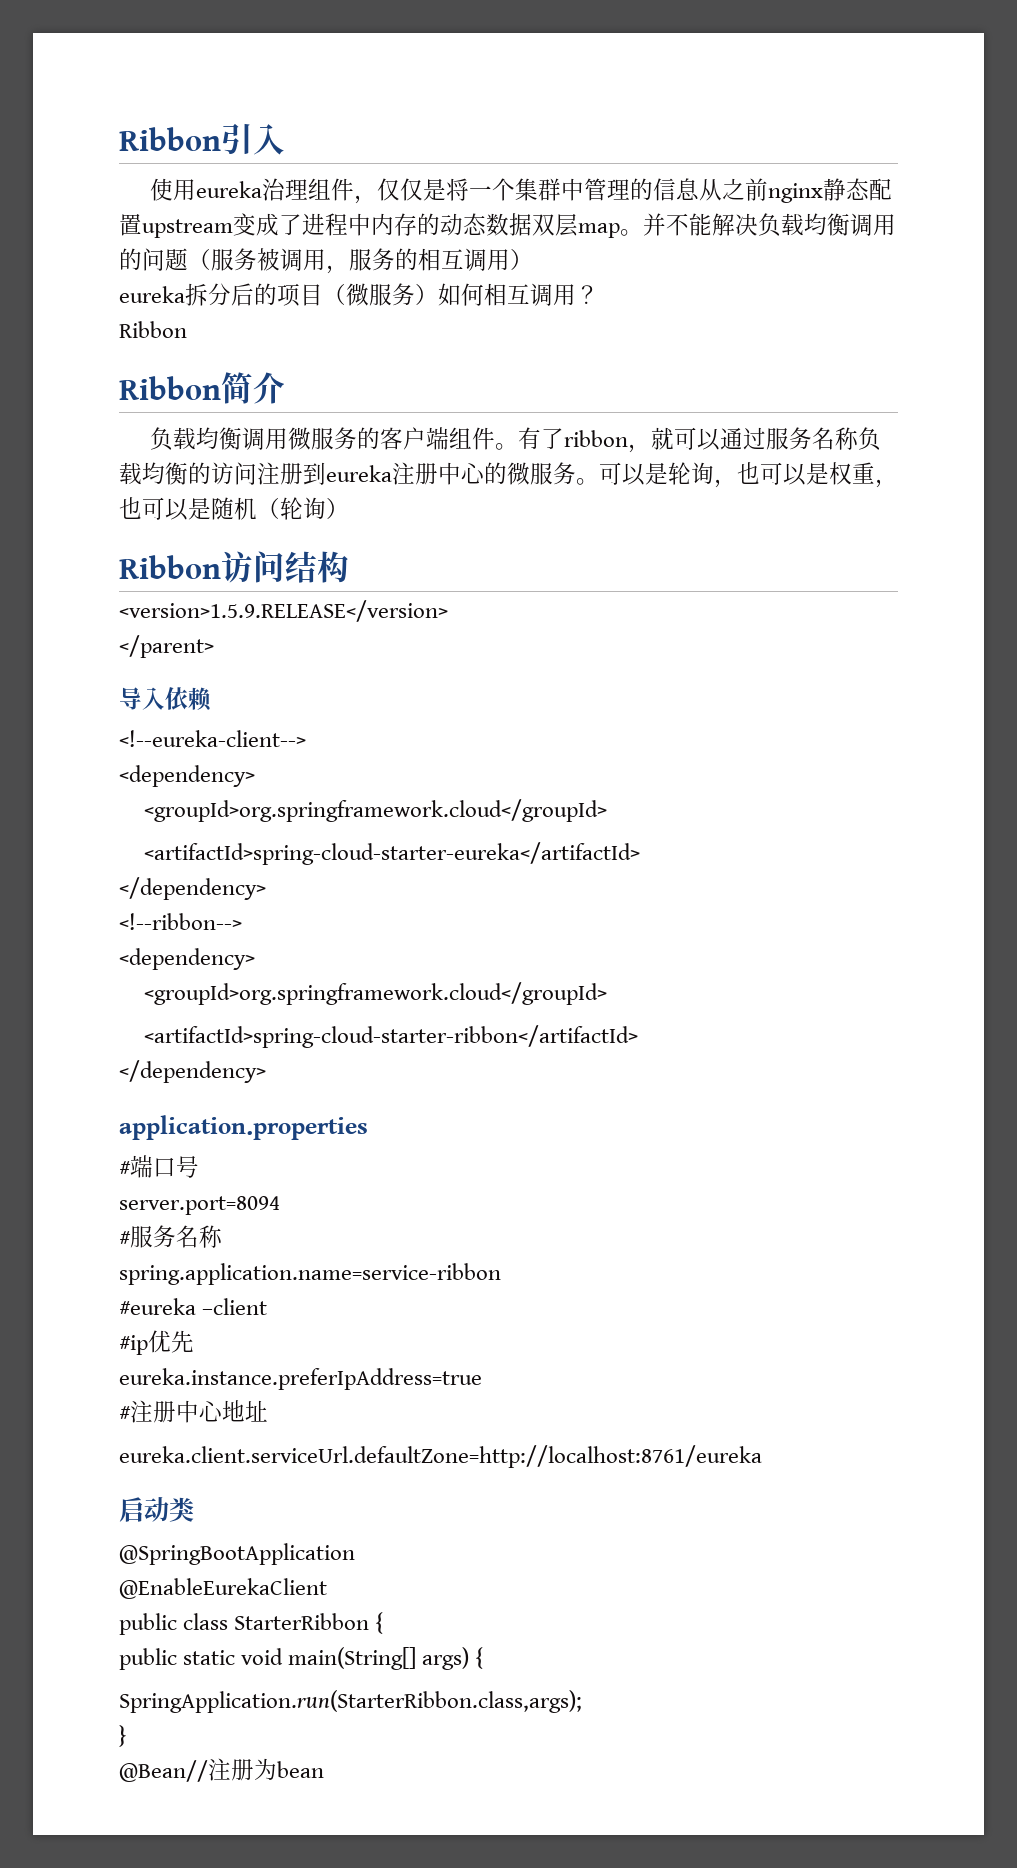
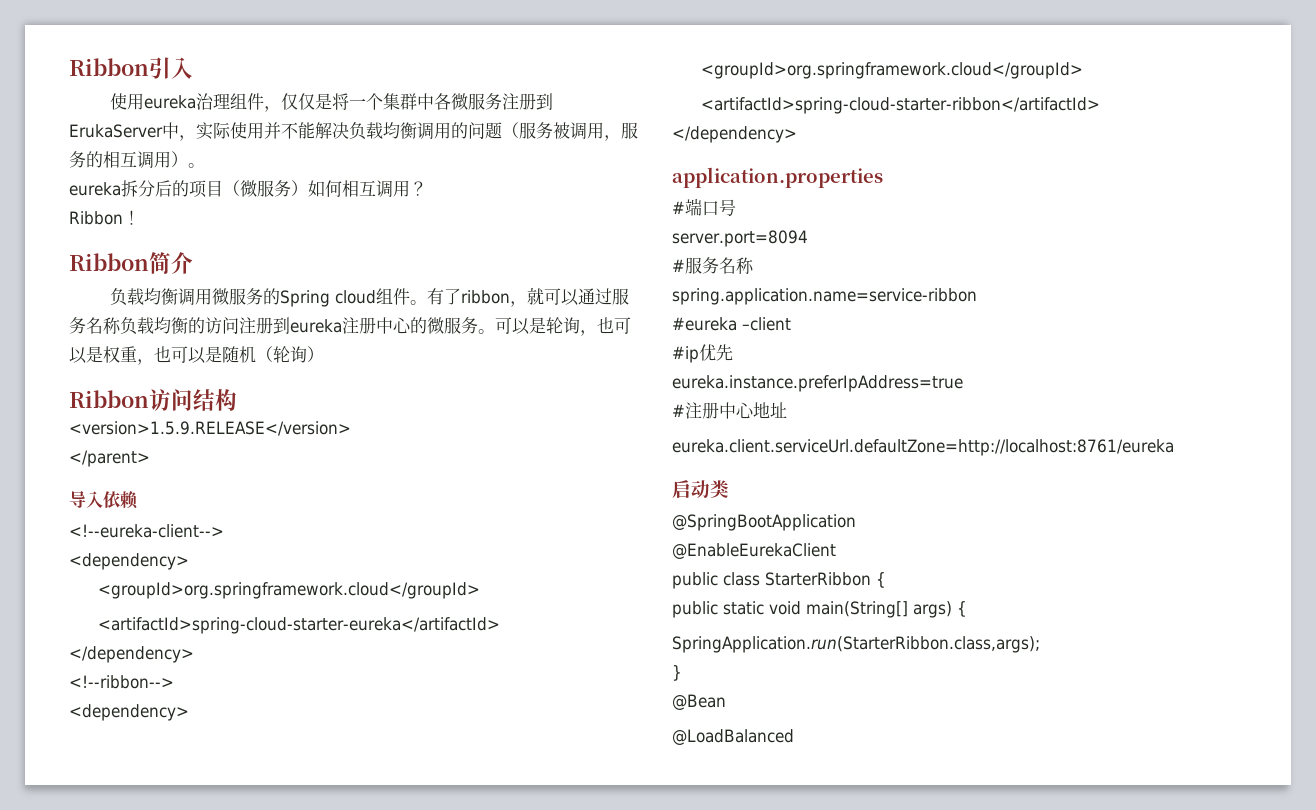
[583,178,892,203] [119,213,643,238] 管理的信息从之前nginx静态配置upstream变成了进程中内存的动态数据双层map。 -> [434,93,554,110] [69,122,264,141] 各微服务注册到ErukaServer中，实际使用
(533, 259) none -> [188,163,205,168] 。
(187, 329) none -> [123,210,140,225] ！
[379,427,449,450] 客户端 -> [280,290,377,307] Spring cloud
[119,1758,324,1782] @Bean//注册为bean -> [672,694,726,710] [672,729,794,745] @Bean // @LoadBalanced

